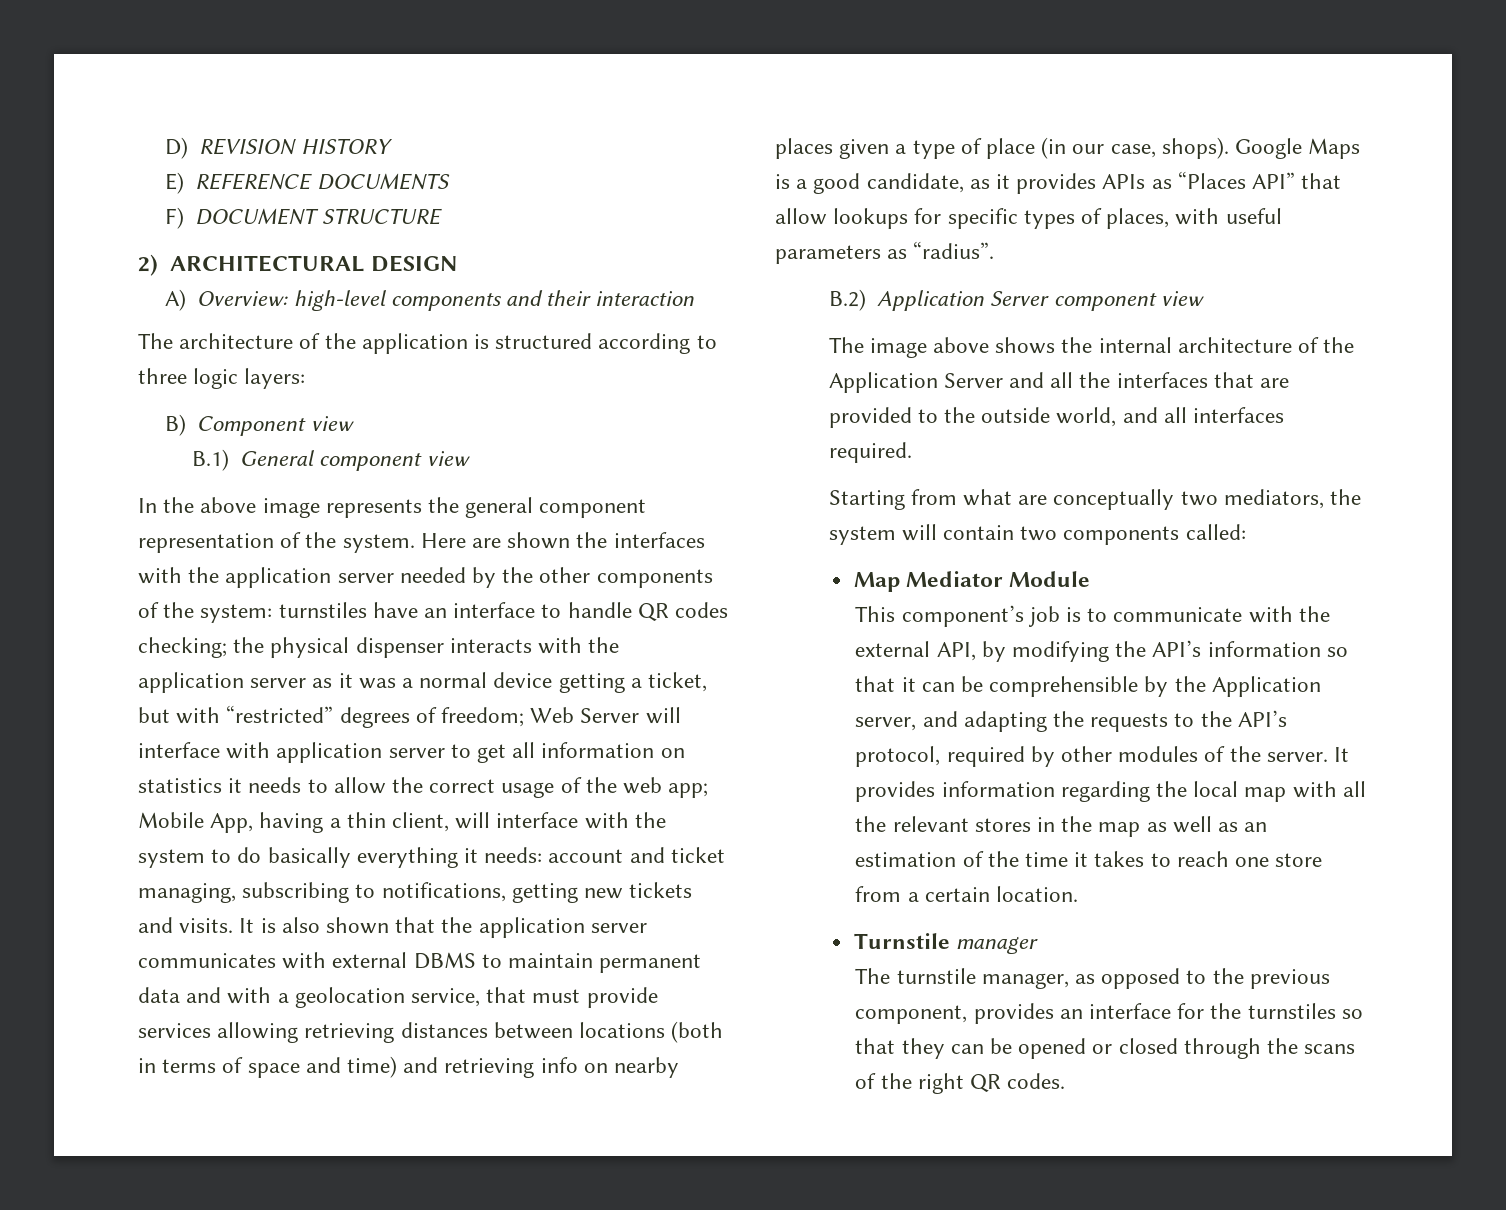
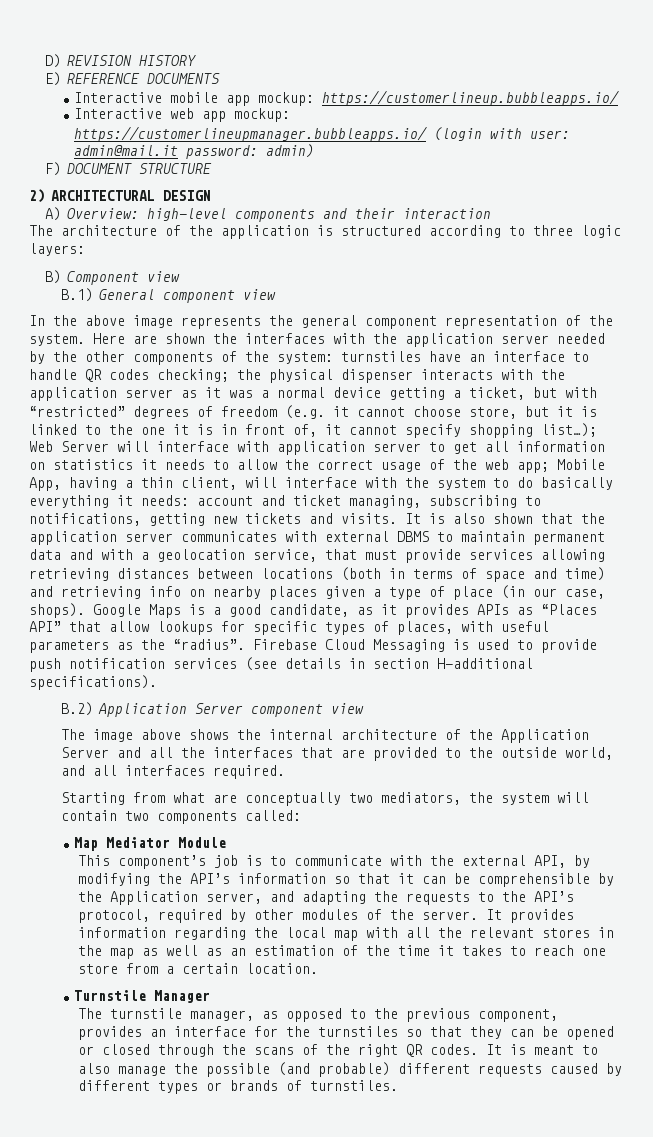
(450, 181) none -> [74,90,620,106] [74,108,291,122] [74,126,571,142] [74,144,315,159] // Interactive mobile app mockup: https://customerlineup.bubbleapps.io/ // Interactive web app mockup: https://customerlineupmanager.bubbleapps.io/ (login with user: admin@mail.it password: admin)
[441,707,525,727] freedom; -> [221,405,597,419] [29,423,597,438] freedom (e.g. it cannot choose store, but it is linked to the one it is in front of, it cannot specify shopping list…);
(908, 254) none -> [141,639,165,650] the
(995, 250) none -> [253,639,597,653] [29,657,533,672] [29,675,157,690] Firebase Cloud Messaging is used to provide push notification services (see details in section H-additional specifications).
[956,936,1039,954] manager -> [154,990,211,1003] Manager
(1066, 1081) none -> [485,1044,598,1055] [77,1062,622,1077] [77,1080,398,1094] It is meant to also manage the possible (and probable) different requests caused by different types or brands of turnstiles.

